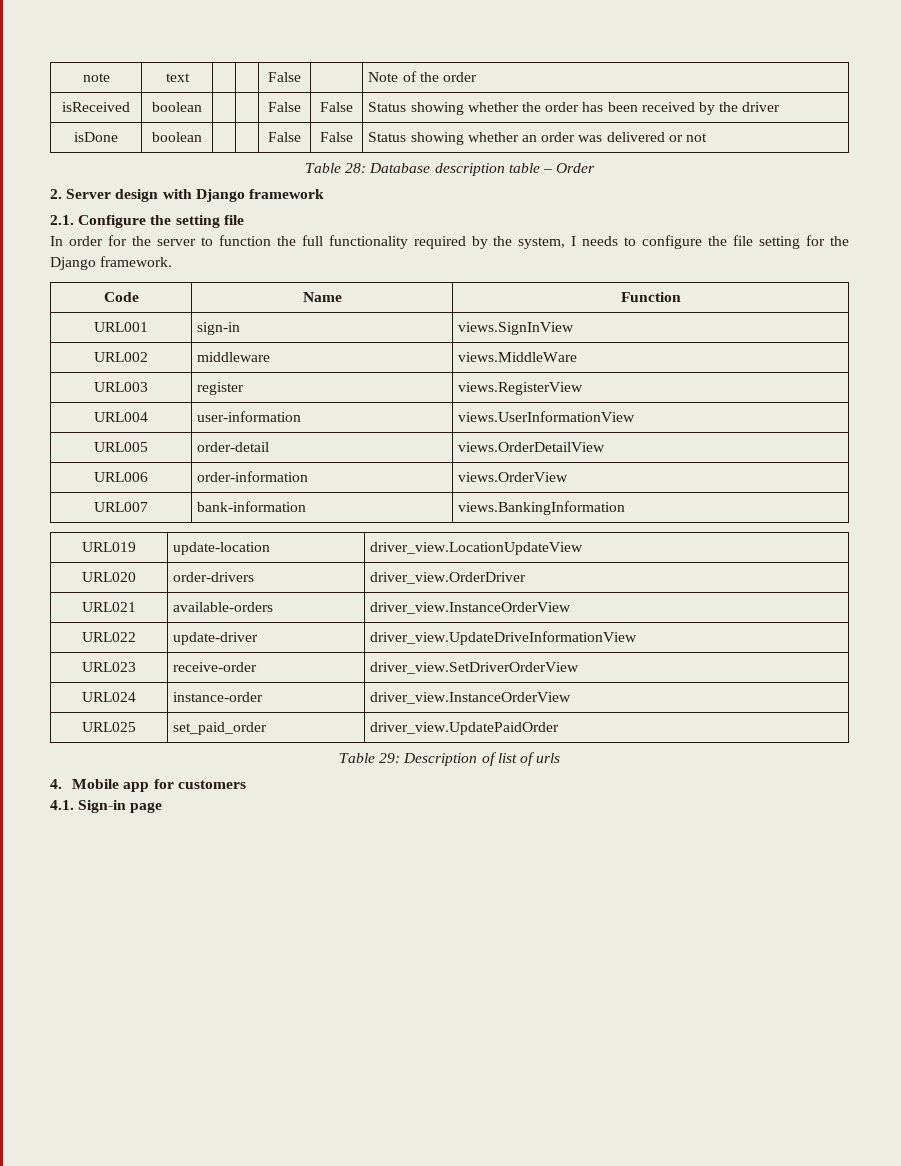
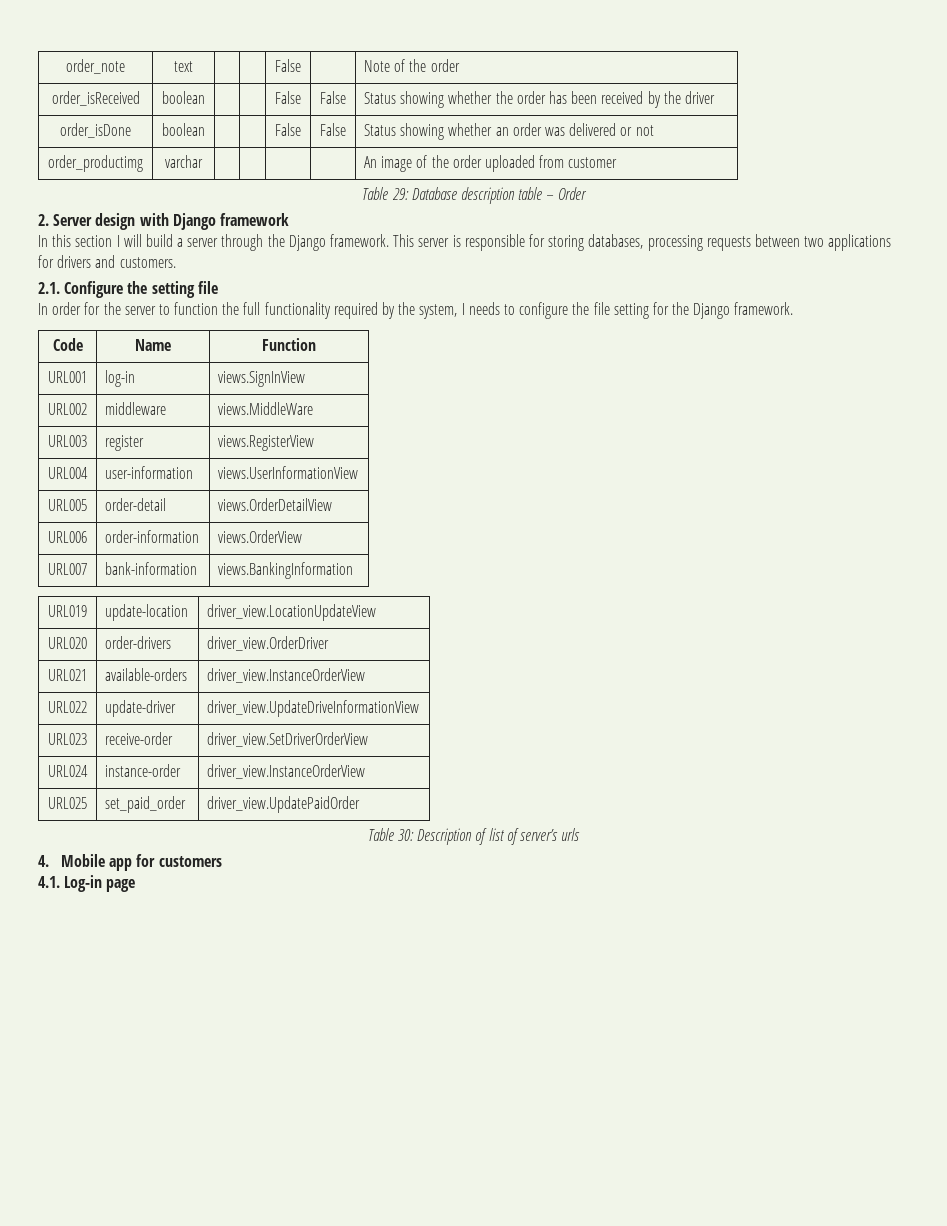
[82,73,110,82] note -> [66,59,125,74] order_note
[62,102,130,112] isReceived -> [51,91,140,106] order_isReceived
[74,132,118,142] isDone -> [60,123,131,138] order_isDone
[304,163,367,173] // Table 28: -> [48,155,143,172] [165,155,203,168] [364,155,618,172] [362,187,409,200] // order_productimg | varchar | | | | | An image of the order uploaded from customer // Table 29:
(324, 194) none -> [38,234,892,251] [38,255,176,268] // In this section I will build a server through the Django framework. This server is responsible for storing databases, processing requests between two applications for drivers and customers.
[197,322,241,335] sign-in -> [105,370,136,387] log-in
[379,753,401,763] 29: -> [398,829,415,841] 30:
(535, 759) none -> [519,829,558,841] server’s
[78,800,127,813] Sign-in -> [64,875,103,892] Log-in

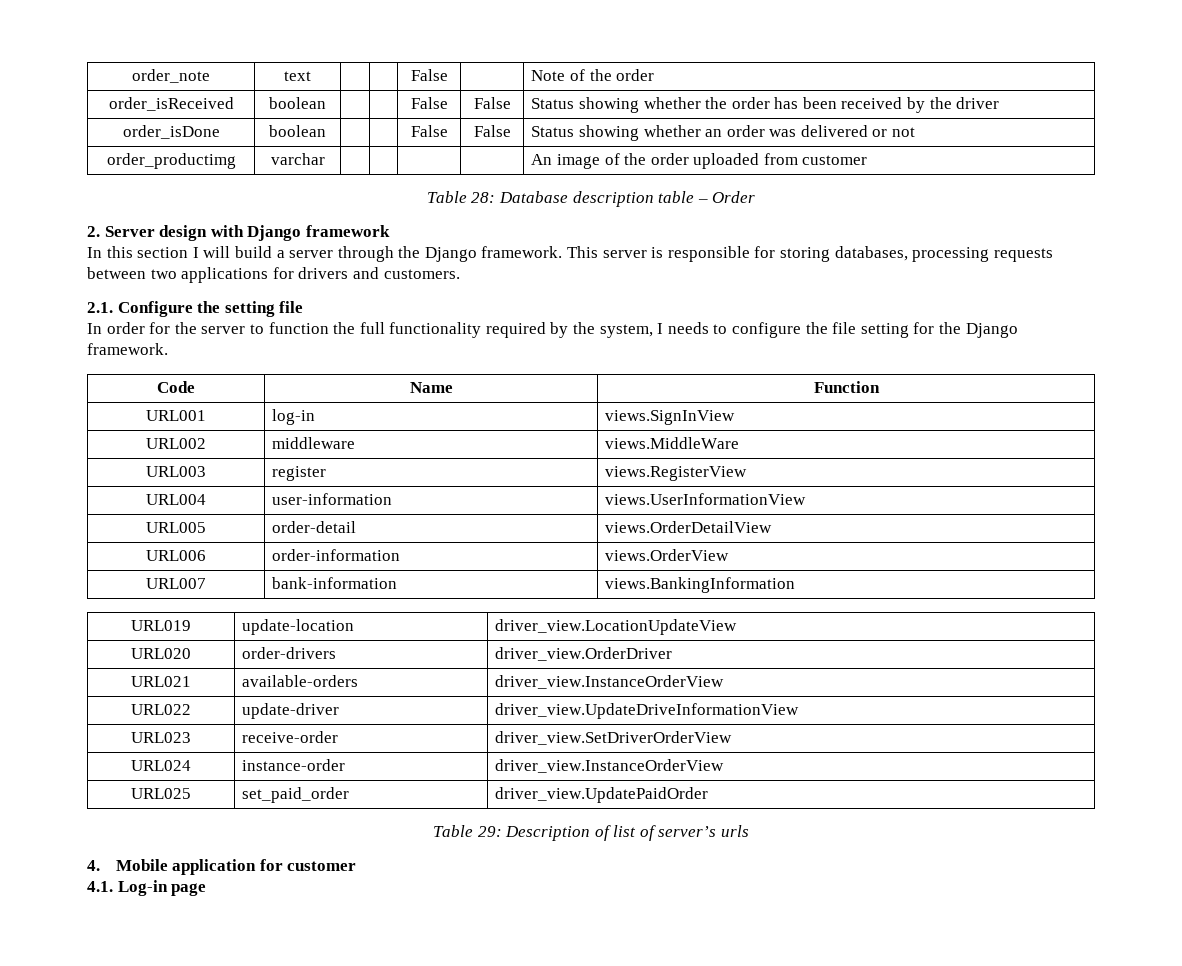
[391,188,409,200] 29: -> [471,192,496,203] 28:
[398,829,415,841] 30: -> [477,826,502,837] 29:
[109,854,222,871] app for customers -> [172,859,357,875] application for customer

